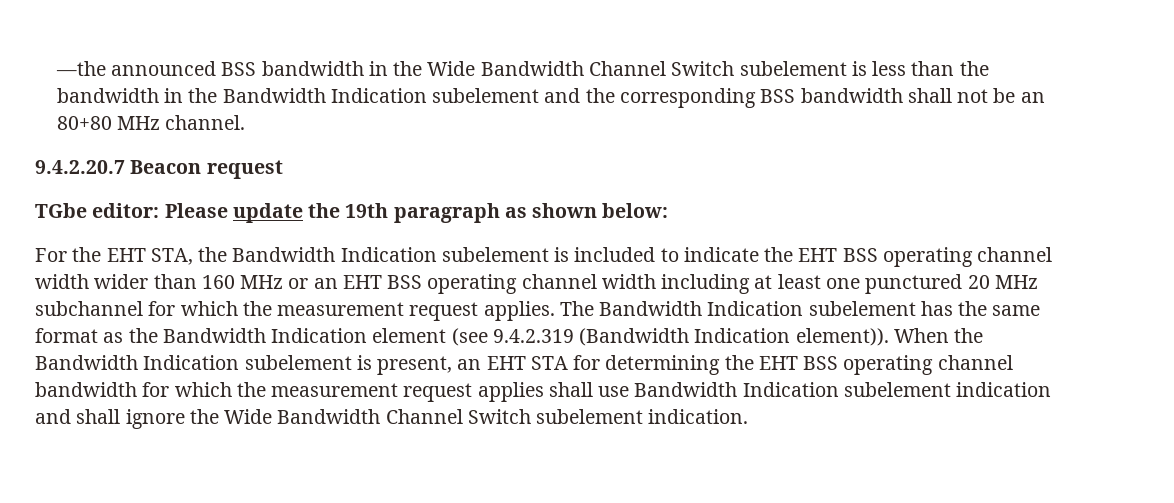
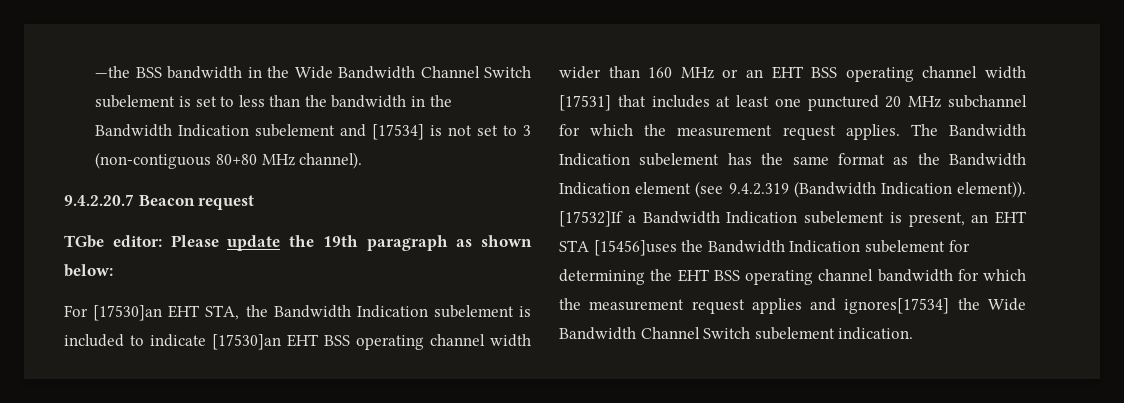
[111,61,217,76] announced -> (131, 72) none
(867, 68) none -> [195,96,235,107] set to
[585,88,1045,108] the corresponding BSS bandwidth shall not be an -> [372,124,531,140] [95,152,212,169] [17534] is not set to 3 (non-contiguous
[165,115,246,130] channel. -> [299,152,363,169] channel).
[72,247,102,262] the -> [93,305,163,321] [17530]an
[764,247,794,262] the -> [212,334,281,350] [17530]an
[661,274,751,294] including -> [559,95,710,111] [17531] that includes
[893,328,984,343] When the -> [559,211,636,227] [17532]If a
(568, 363) none -> [593,240,945,256] [15456]uses the Bandwidth Indication subelement
[548,382,1052,397] [35,409,185,429] shall use Bandwidth Indication subelement indication and shall ignore -> [810,298,950,314] and ignores[17534]

